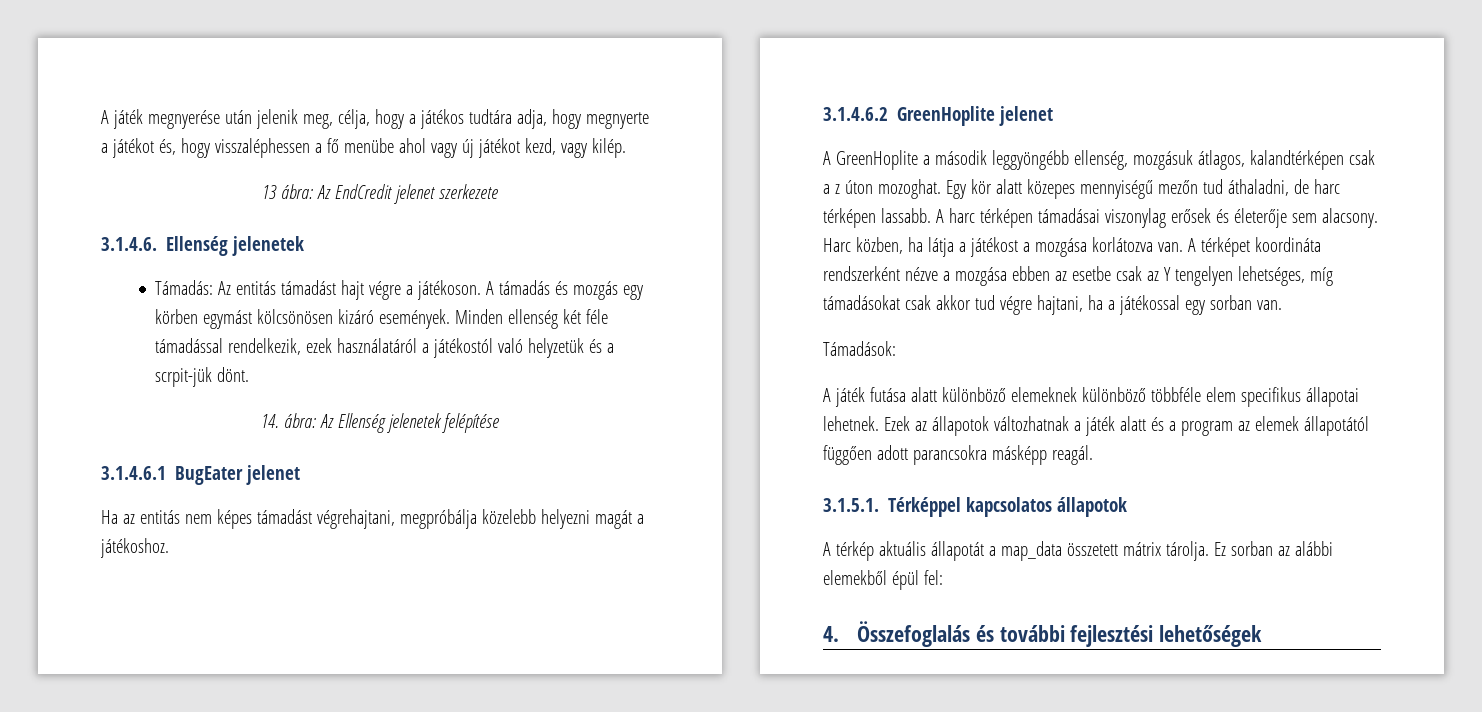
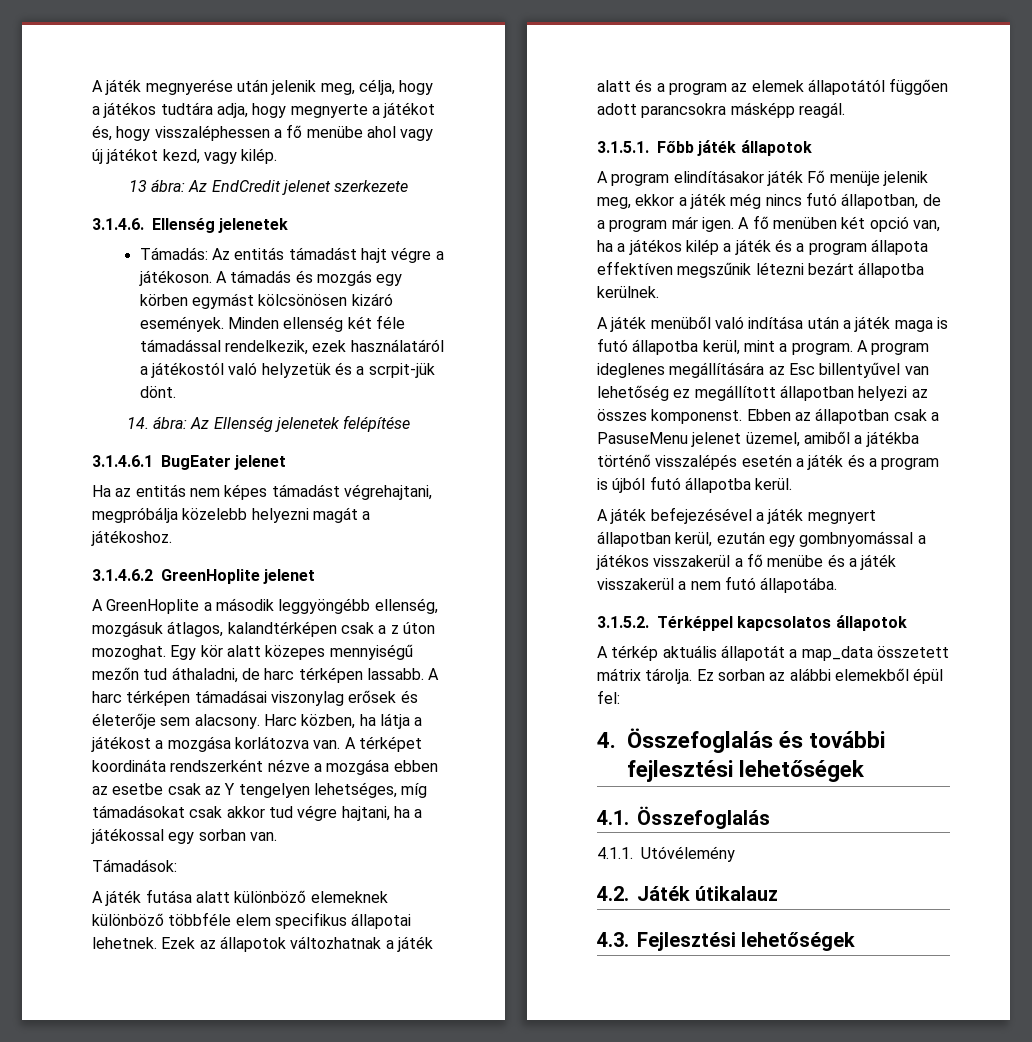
(879, 505) none -> [657,140,812,156] [597,170,928,186] [597,192,941,209] [597,215,940,232] [597,239,928,255] [597,261,925,278] [597,286,659,298] [597,316,948,332] [597,338,930,355] [597,362,929,378] [597,385,928,401] [597,408,939,424] [597,431,919,447] [597,454,940,470] [597,476,793,493] [597,507,876,524] [597,531,926,547] [596,553,897,570] [597,576,838,593] [597,616,649,628] Főbb játék állapotok // A program elindításakor játék Fő menüje jelenik meg, ekkor a játék még nincs futó állapotban, de a program már igen. A fő menüben két opció van, ha a játékos kilép a játék és a program állapota effektíven megszűnik létezni bezárt állapotba kerülnek. // A játék menüből való indítása után a játék maga is futó állapotba kerül, mint a program. A program ideglenes megállítására az Esc billentyűvel van lehetőség ez megállított állapotban helyezi az összes komponenst. Ebben az állapotban csak a PasuseMenu jelenet üzemel, amiből a játékba történő visszalépés esetén a játék és a program is újból futó állapotba kerül. // A játék befejezésével a játék megnyert állapotban kerül, ezután egy gombnyomással a játékos visszakerül a fő menübe és a játék visszakerül a nem futó állapotába. // 3.1.5.2.
(1263, 636) none -> [597,806,770,829] [597,846,735,862] [597,886,779,901] [597,932,856,951] // 4.1. Összefoglalás // 4.1.1. Utóvélemény // 4.2. Játék útikalauz // 4.3. Fejlesztési lehetőségek

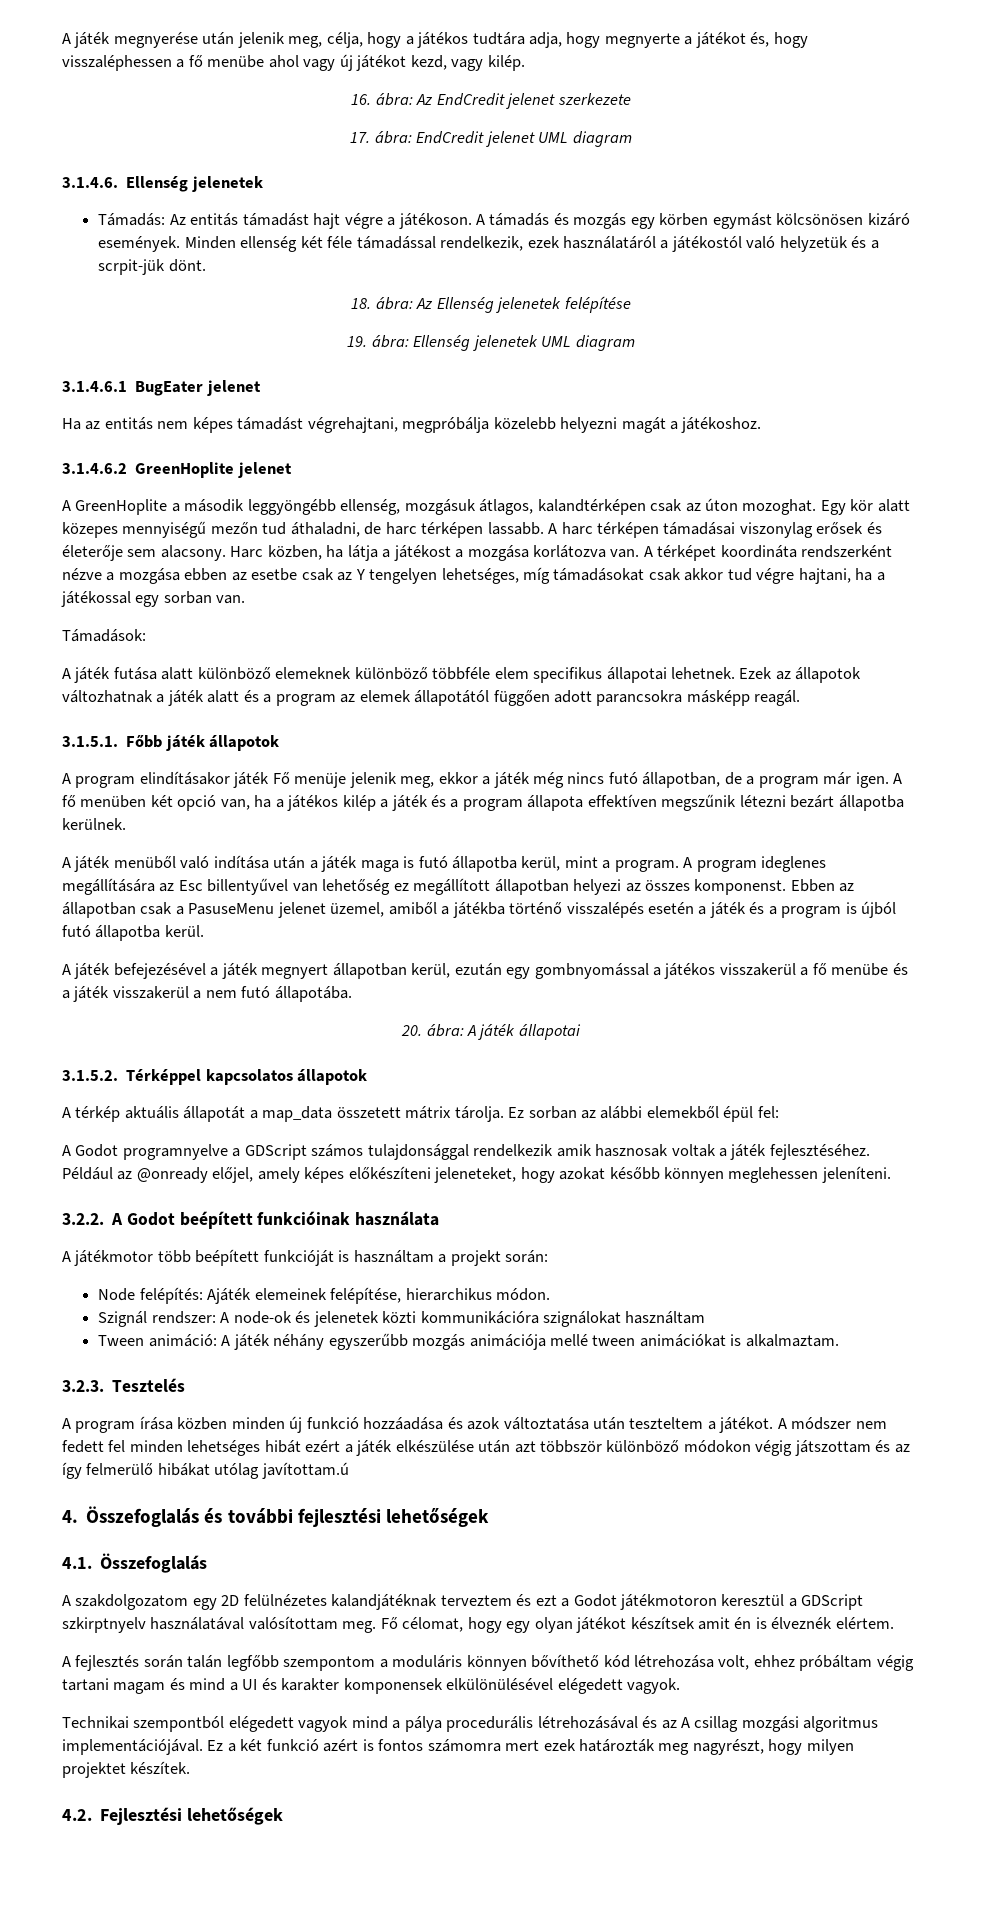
[128,180,147,192] 13 -> [351,94,372,105] 16.
(409, 186) none -> [350,131,632,147] // 17. ábra: EndCredit jelenet UML diagram
[126,417,149,429] 14. -> [351,298,372,309] 18.
(411, 423) none -> [347,335,635,351] // 19. ábra: Ellenség jelenetek UML diagram
[378,625,399,634] a z -> [685,503,701,512] az
(838, 585) none -> [401,1024,581,1040] // 20. ábra: A játék állapotai
(620, 697) none -> [62,1144,870,1160] [62,1166,891,1183] [62,1211,440,1229] [62,1249,549,1266] [98,1287,551,1304] [98,1311,706,1327] [98,1333,839,1350] [62,1378,186,1392] [62,1416,887,1433] [62,1440,910,1456] [62,1462,349,1479] // A Godot programnyelve a GDScript számos tulajdonsággal rendelkezik amik hasznosak voltak a játék fejlesztéséhez. Például az @onready előjel, amely képes előkészíteni jeleneteket, hogy azokat később könnyen meglehessen jeleníteni. // 3.2.2. A Godot beépített funkcióinak használata // A játékmotor több beépített funkcióját is használtam a projekt során: // Node felépítés: Ajáték elemeinek felépítése, hierarchikus módon. // Szignál rendszer: A node-ok és jelenetek közti kommunikációra szignálokat használtam // Tween animáció: A játék néhány egyszerűbb mozgás animációja mellé tween animációkat is alkalmaztam. // 3.2.3. Tesztelés // A program írása közben minden új funkció hozzáadása és azok változtatása után teszteltem a játékot. A módszer nem fedett fel minden lehetséges hibát ezért a játék elkészülése után azt többször különböző módokon végig játszottam és az így felmerülő hibákat utólag javítottam.ú
[597,846,735,862] [597,886,779,901] [597,932,629,947] 4.1.1. Utóvélemény // 4.2. Játék útikalauz // 4.3. -> [62,1594,864,1610] [62,1616,894,1633] [62,1654,914,1671] [62,1678,681,1694] [62,1716,879,1732] [62,1739,854,1755] [62,1761,191,1778] [62,1809,92,1821] A szakdolgozatom egy 2D felülnézetes kalandjátéknak terveztem és ezt a Godot játékmotoron keresztül a GDScript szkirptnyelv használatával valósítottam meg. Fő célomat, hogy egy olyan játékot készítsek amit én is élveznék elértem. // A fejlesztés során talán legfőbb szempontom a moduláris könnyen bővíthető kód létrehozása volt, ehhez próbáltam végig tartani magam és mind a UI és karakter komponensek elkülönülésével elégedett vagyok. // Technikai szempontból elégedett vagyok mind a pálya procedurális létrehozásával és az A csillag mozgási algoritmus implementációjával. Ez a két funkció azért is fontos számomra mert ezek határozták meg nagyrészt, hogy milyen projektet készítek. // 4.2.

